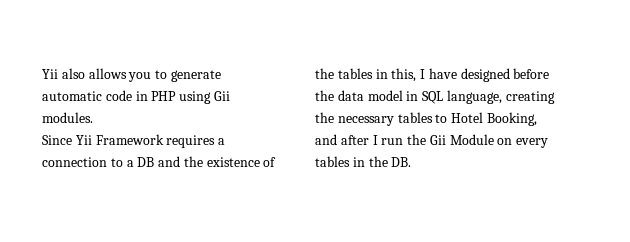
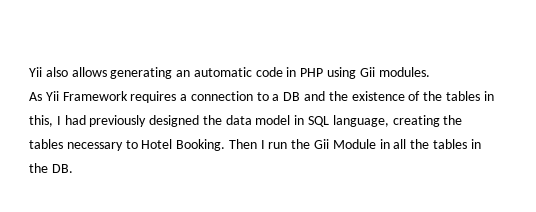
[128,70,221,82] you to generate -> [110,67,191,79] generating an
[42,135,72,145] Since -> [29,92,42,101] As
[428,68,550,82] have designed before -> [64,115,200,127] had previously designed
[337,112,537,126] [315,134,369,145] necessary tables to Hotel Booking, and after -> [29,139,257,151] tables necessary to Hotel Booking. Then
[497,138,549,148] on every -> [379,139,430,149] in all the

